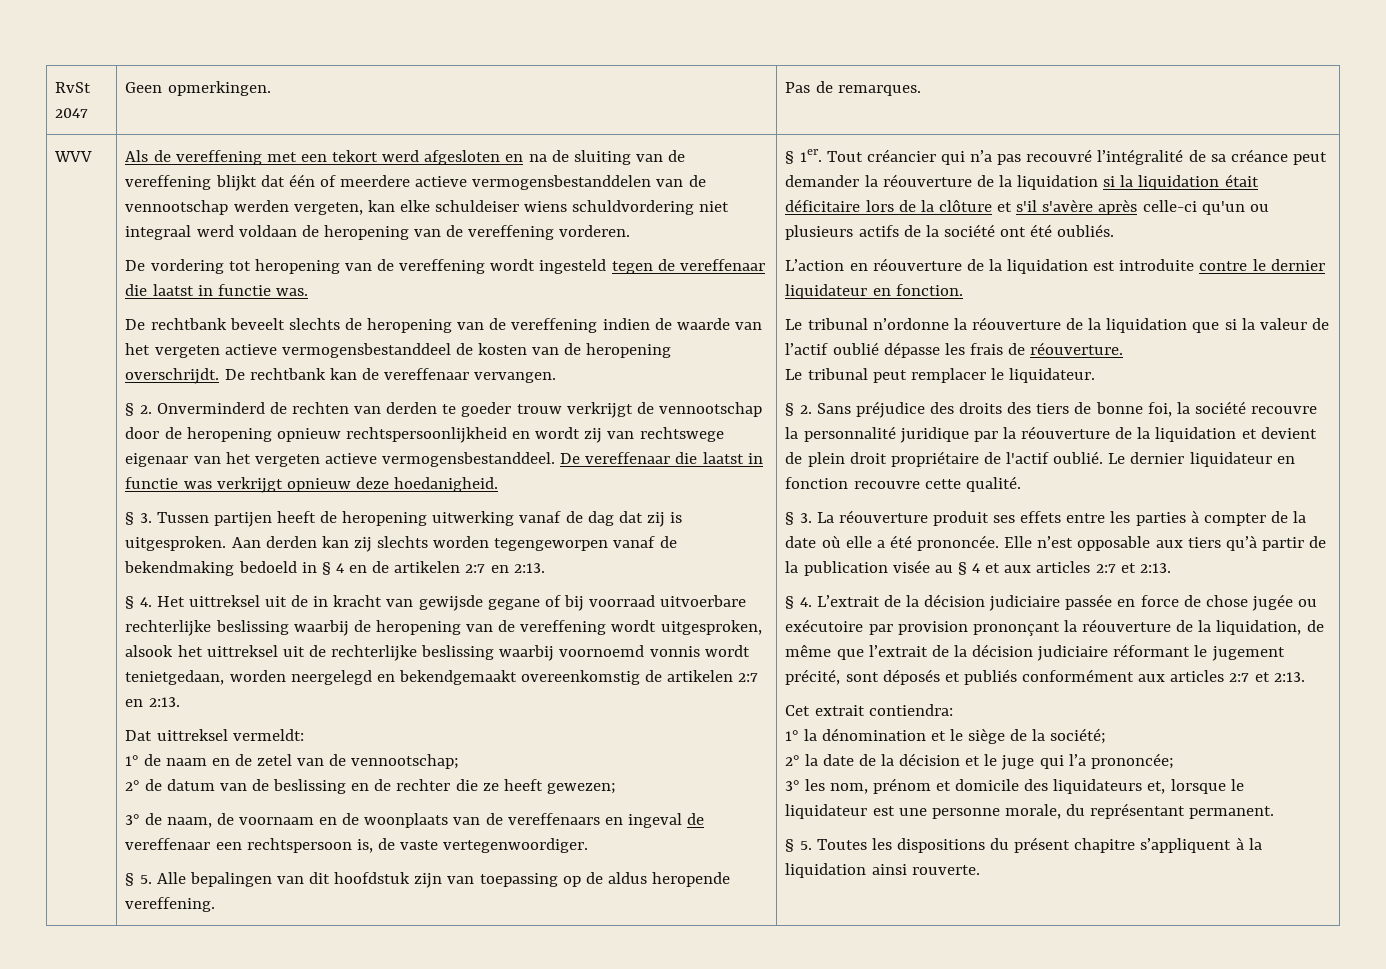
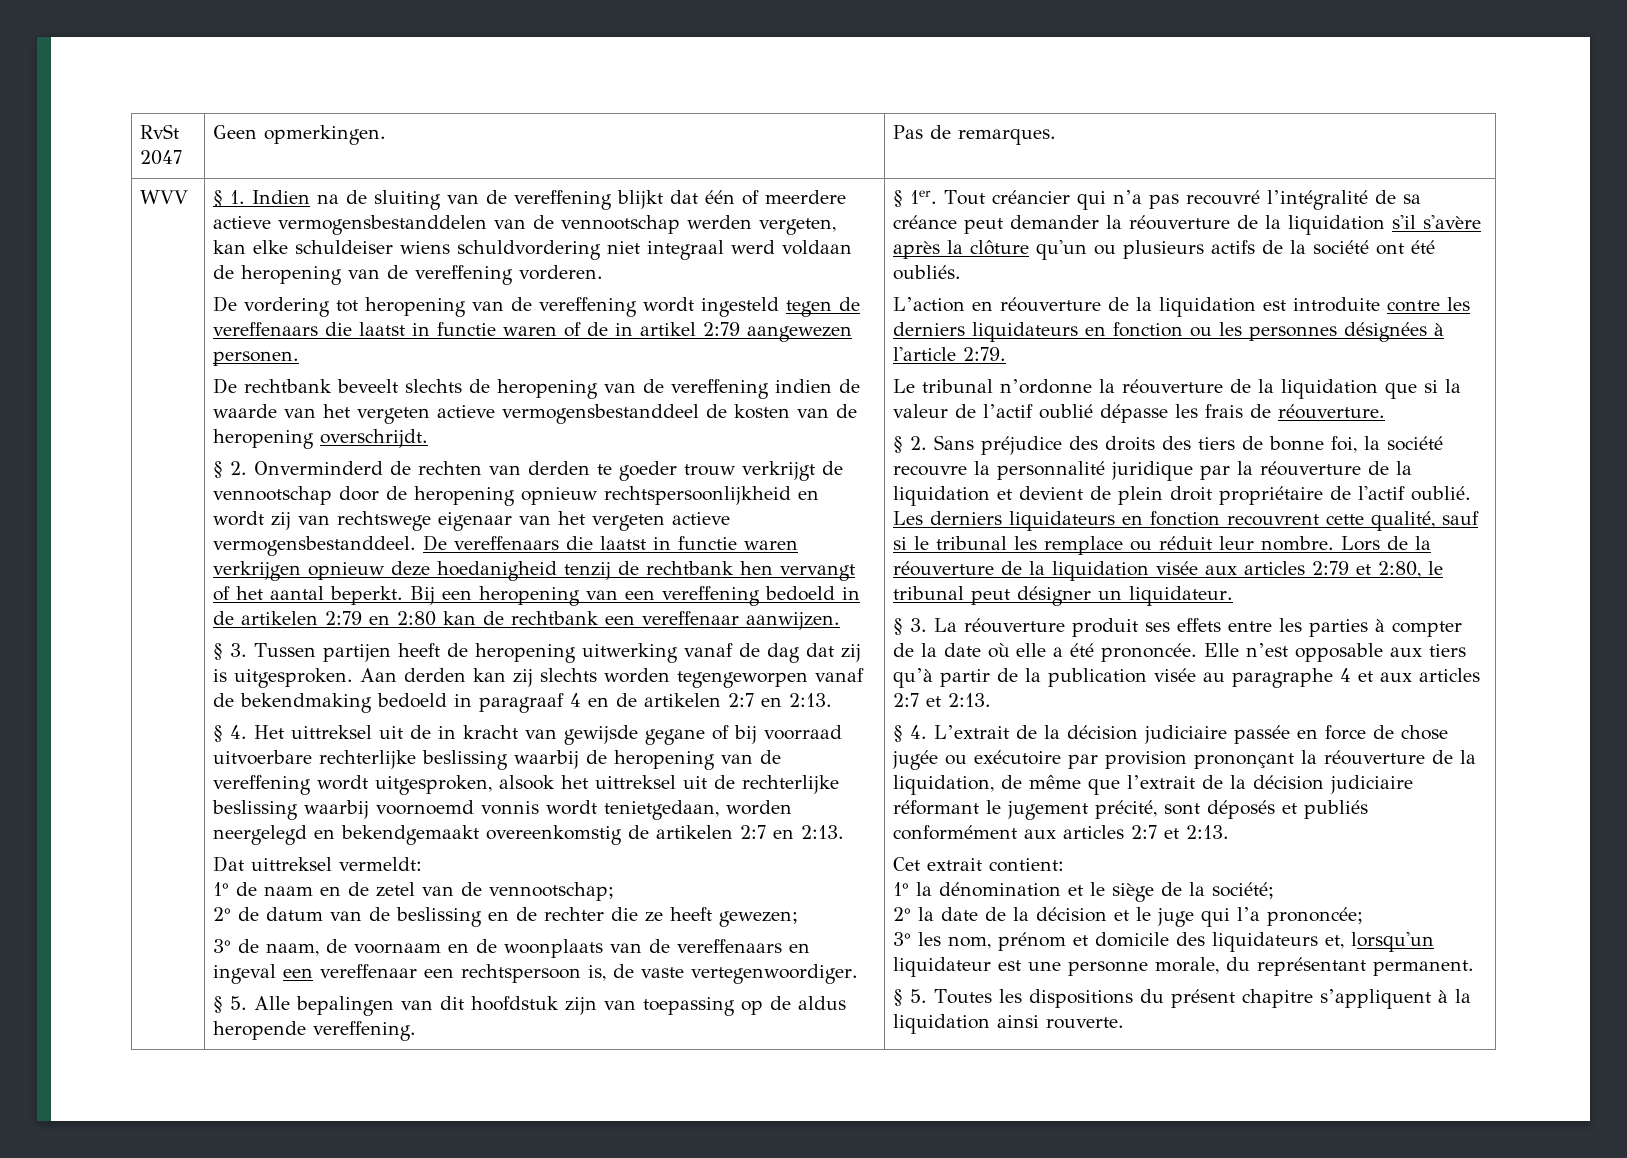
[125,150,524,165] Als de vereffening met een tekort werd afgesloten en -> [213,190,311,207] § 1. Indien
[679,259,765,271] [125,284,308,296] vereffenaar die laatst in functie was. -> [213,322,853,342] [213,351,300,366] vereffenaars die laatst in functie waren of de in artikel 2:79 aangewezen personen.
[224,368,557,383] De rechtbank kan de vereffenaar vervangen. -> (429, 438) none
[585,452,763,464] [125,477,499,493] vereffenaar die laatst in functie was verkrijgt opnieuw deze hoedanigheid. -> [454,536,799,550] [213,561,856,581] [213,586,861,606] [213,611,841,630] vereffenaars die laatst in functie waren verkrijgen opnieuw deze hoedanigheid tenzij de rechtbank hen vervangt of het aantal beperkt. Bij een heropening van een vereffening bedoeld in de artikelen 2:79 en 2:80 kan de rechtbank een vereffenaar aanwijzen.
[321,562,331,575] § -> [479,693,565,713] paragraaf
[687,813,705,825] de -> [283,968,314,978] een
[1103,174,1259,190] [785,199,1013,212] si la liquidation était déficitaire lors de la clôture et -> (1386, 225) none
[1142,200,1197,212] celle-ci -> [947,240,1030,255] la clôture
[1252,259,1325,271] [785,284,963,299] le dernier liquidateur en fonction. -> [1447,297,1471,311] [893,322,1445,342] [893,347,1007,361] les derniers liquidateurs en fonction ou les personnes désignées à l'article 2:79.
[785,368,1096,383] // Le tribunal peut remplacer le liquidateur. -> (1386, 411) none
[1108,452,1295,467] [785,476,1021,492] Le dernier liquidateur en fonction recouvre cette qualité. -> [893,511,1480,531] [893,536,1432,555] [893,561,1444,581] [893,586,1234,606] Les derniers liquidateurs en fonction recouvrent cette qualité, sauf si le tribunal les remplace ou réduit leur nombre. Lors de la réouverture de la liquidation visée aux articles 2:79 et 2:80, le tribunal peut désigner un liquidateur.
[957,562,967,575] § -> [1232,668,1334,688] paragraphe
[868,704,953,716] contiendra: -> [989,858,1065,872] contient:
[1170,779,1244,794] lorsque le -> [1351,932,1435,952] lorsqu'un

